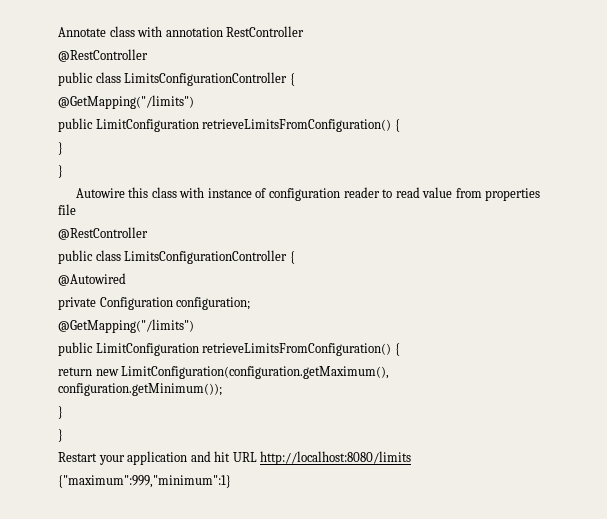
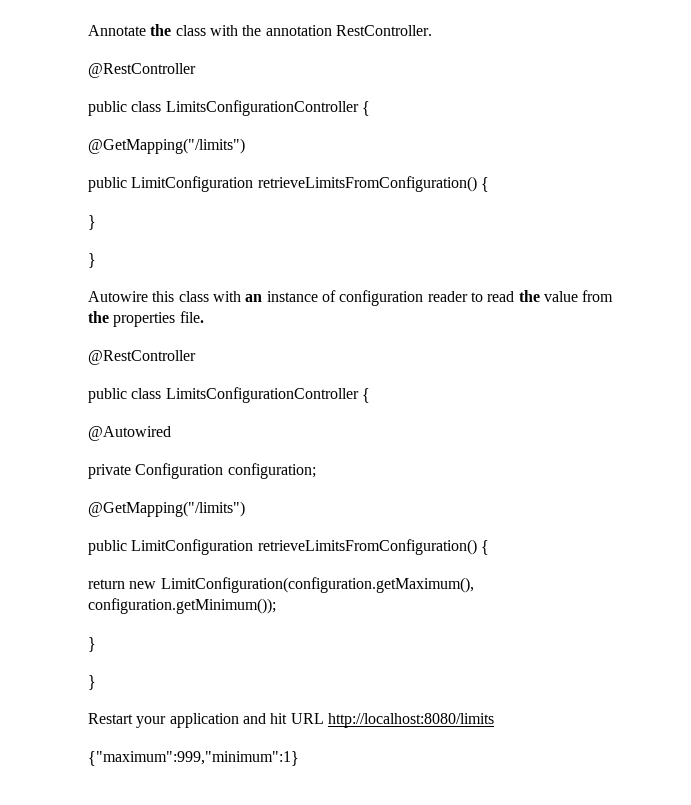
[109,26,305,37] class with annotation RestController -> [150,24,432,36] the class with the annotation RestController.
(205, 192) none -> [245,294,263,302] an
(420, 192) none -> [518,290,540,302] the
[485,188,541,201] [58,204,76,215] properties file -> [88,311,204,327] the properties file.

